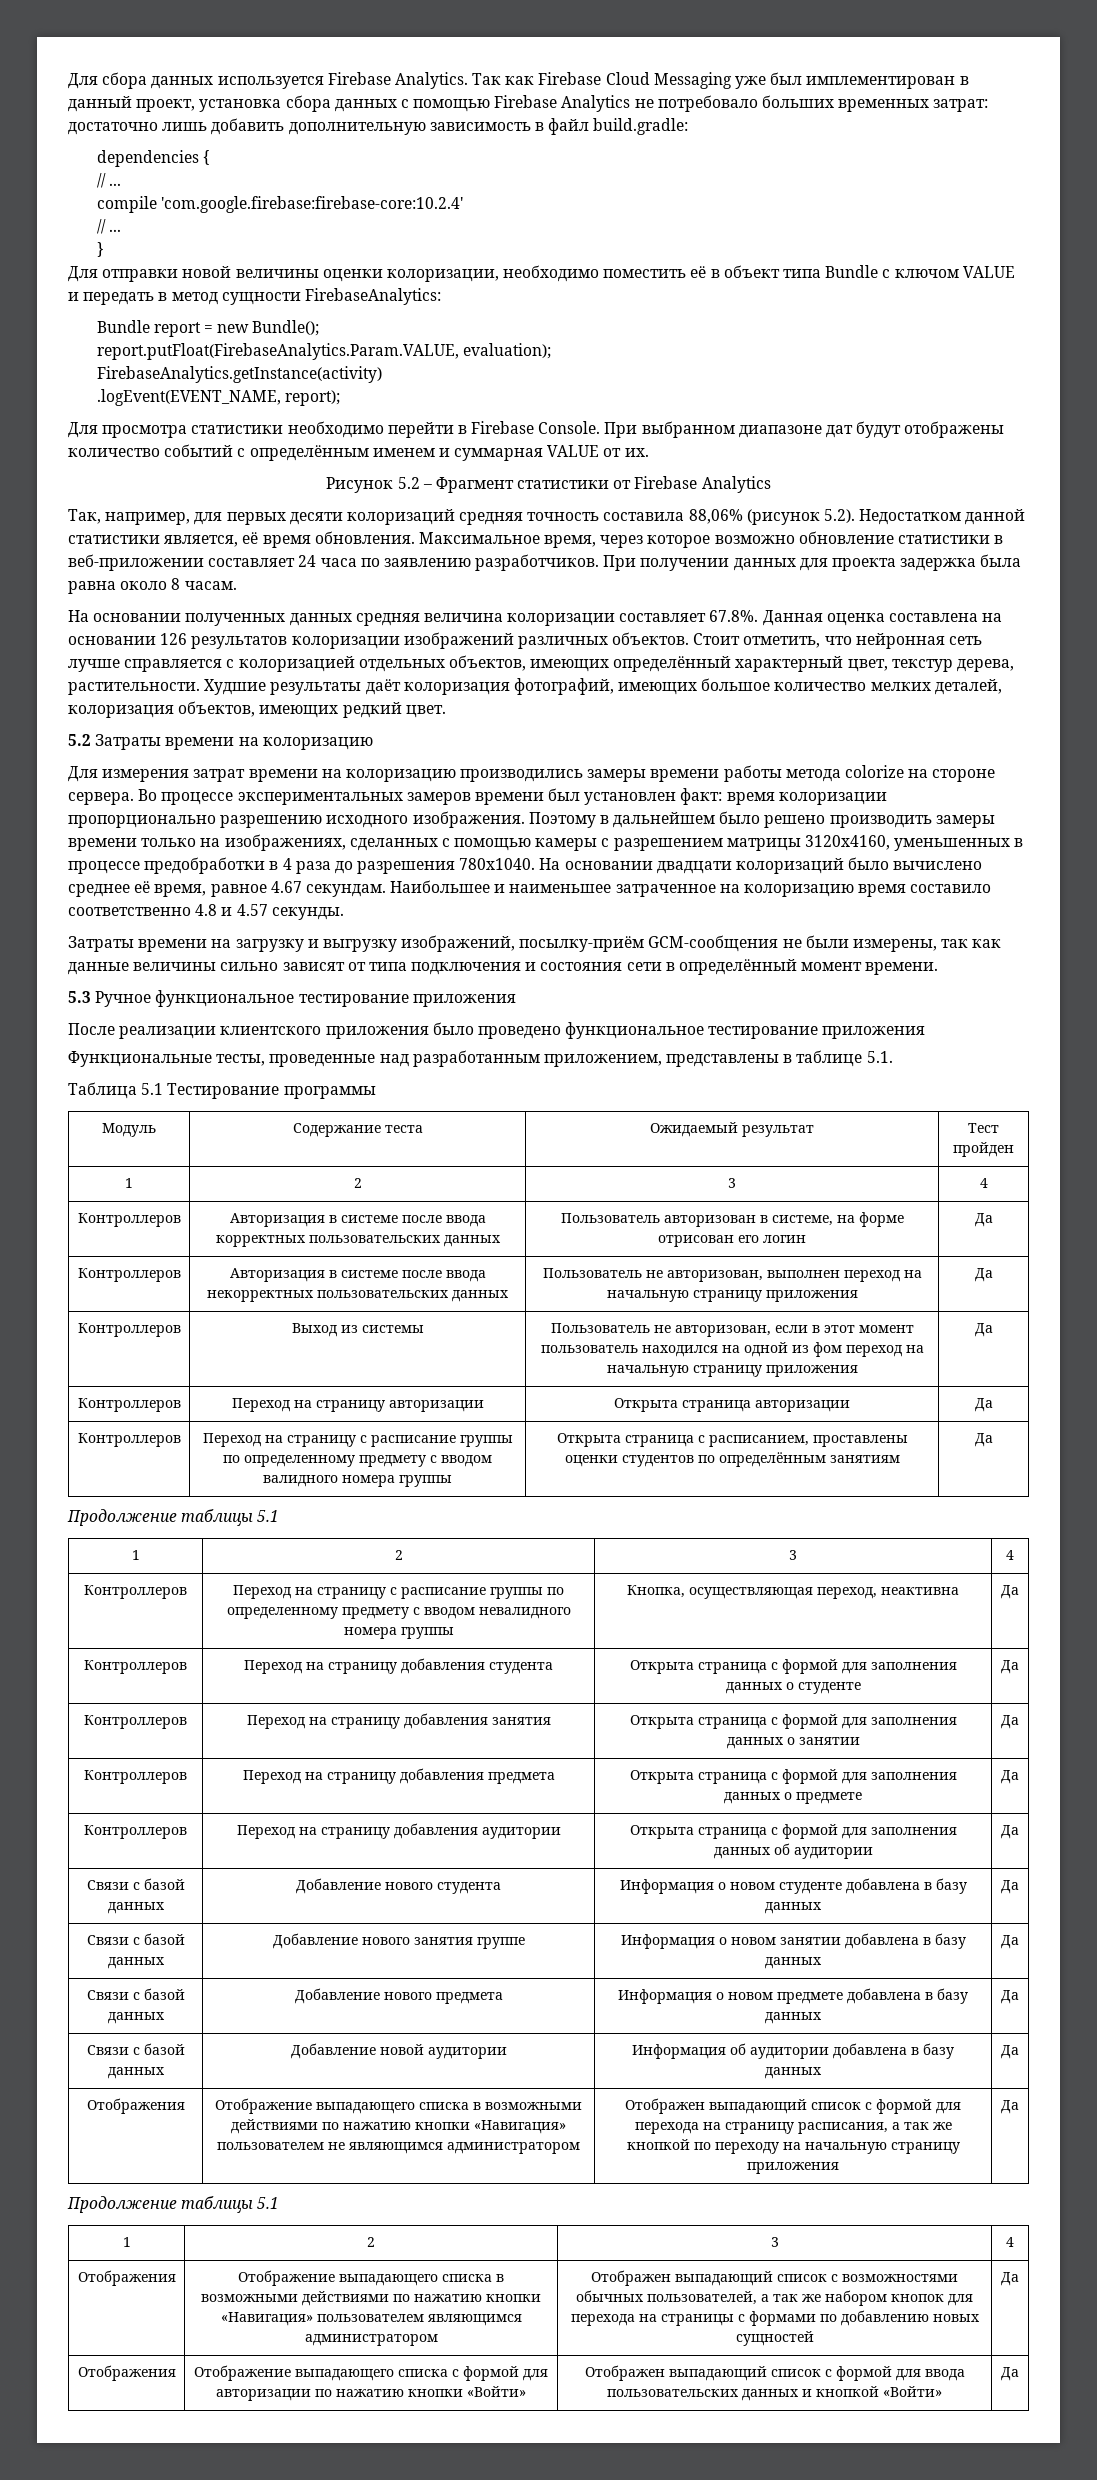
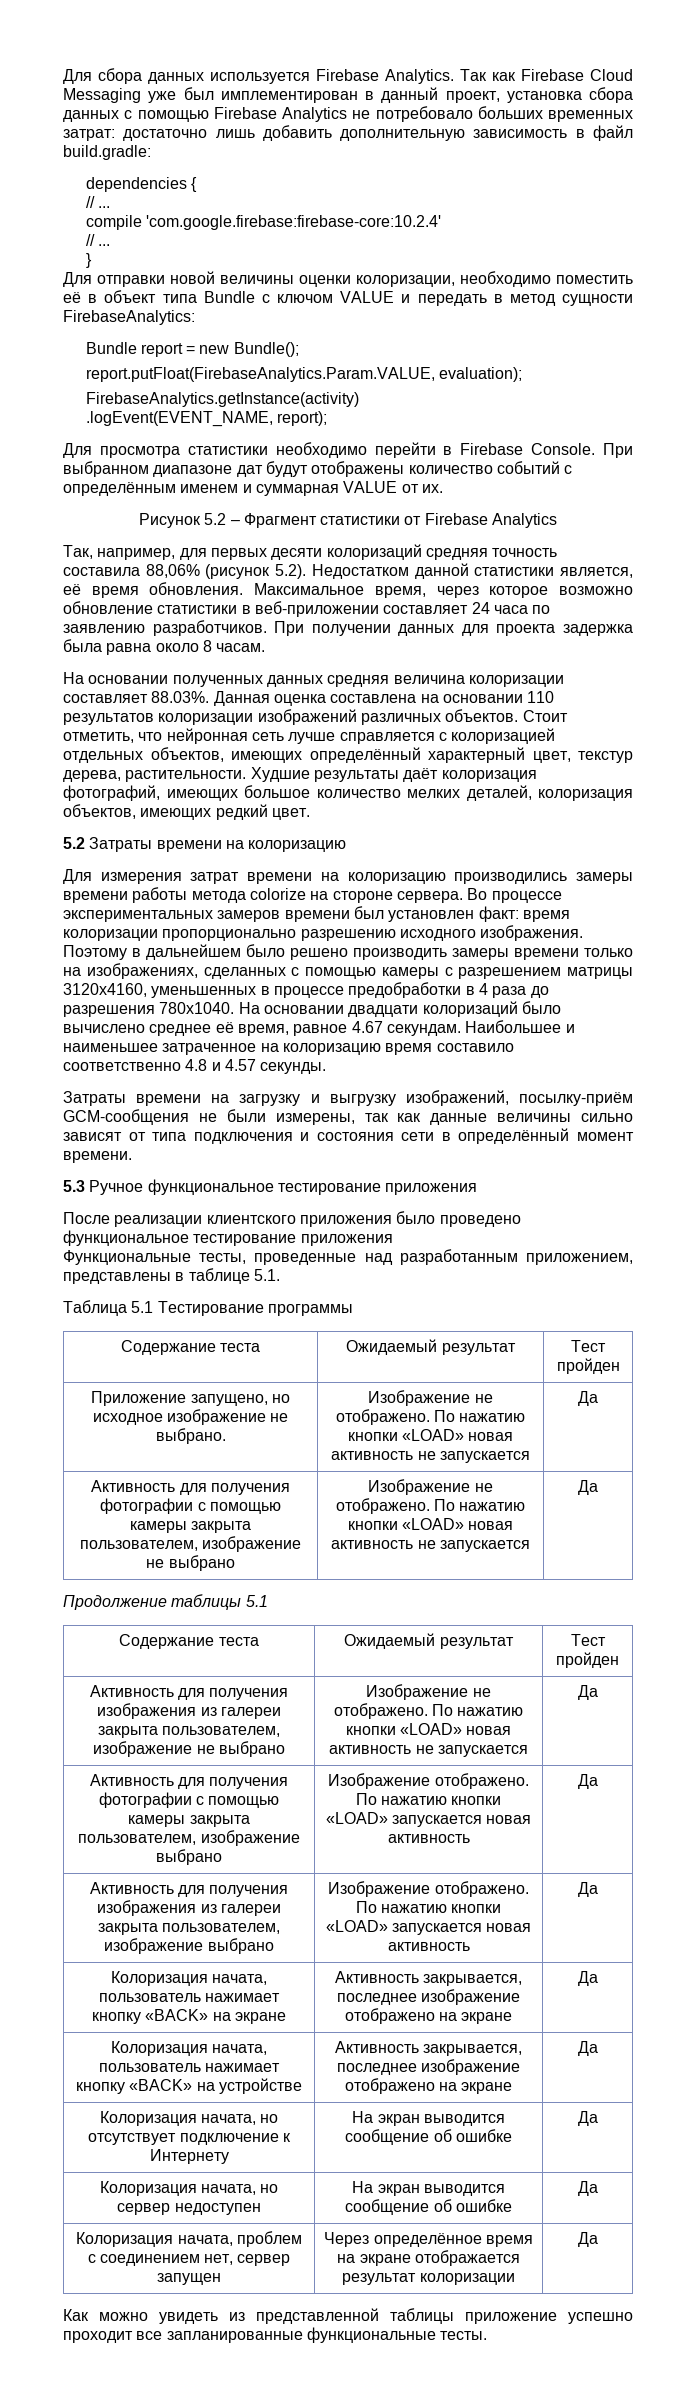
[709,610,759,622] 67.8%. -> [151,691,210,703] 88.03%.
[160,633,188,645] 126 -> [527,691,555,703] 110
[102,1123,156,1137] [292,1123,423,1137] [650,1122,814,1137] [968,1123,999,1133] [953,1142,1014,1157] [125,1178,133,1188] [353,1178,362,1188] [728,1178,736,1188] [979,1178,988,1188] [77,1213,181,1227] [229,1213,486,1227] [215,1235,501,1247] [560,1212,904,1227] [658,1235,806,1247] [974,1213,993,1227] [77,1268,181,1282] [229,1268,486,1282] [207,1290,509,1302] [542,1268,922,1282] [606,1290,858,1302] [974,1268,993,1282] [77,1323,181,1337] [291,1323,424,1337] [550,1323,914,1337] [540,1342,924,1357] [606,1365,858,1377] [974,1323,993,1337] [77,1398,181,1412] [231,1398,484,1412] [614,1398,850,1412] [974,1398,993,1412] [77,1433,181,1447] [202,1433,513,1447] [223,1455,492,1467] [263,1475,452,1487] [556,1433,908,1447] [564,1452,900,1467] [974,1433,993,1447] [67,1509,280,1526] [131,1550,140,1560] [394,1550,403,1560] [789,1550,797,1560] [1006,1550,1014,1560] [84,1585,187,1599] [233,1585,564,1599] [226,1607,571,1619] [343,1627,454,1639] [627,1585,959,1599] [1001,1585,1019,1599] [84,1660,187,1674] [244,1658,553,1674] [629,1659,957,1674] [725,1682,861,1694] [1001,1660,1019,1674] [84,1715,187,1729] [246,1713,551,1729] [629,1714,957,1729] [726,1737,860,1749] [1001,1715,1019,1729] [84,1770,187,1784] [242,1768,555,1784] [629,1769,957,1784] [724,1792,862,1804] [1001,1770,1019,1784] [84,1825,187,1839] [236,1823,561,1839] [629,1824,957,1839] [713,1843,873,1859] [1001,1825,1019,1839] [86,1878,185,1890] [107,1902,165,1914] [296,1878,501,1894] [619,1878,967,1894] [765,1902,822,1914] [1001,1880,1019,1894] [86,1933,185,1945] [107,1957,165,1969] [272,1933,525,1949] [620,1933,966,1949] [765,1957,822,1969] [1001,1935,1019,1949] [86,1988,185,2000] [107,2012,165,2024] [294,1988,503,2004] [618,1988,968,2004] [765,2012,822,2024] [1001,1990,1019,2004] [86,2043,185,2055] [107,2067,165,2079] [290,2043,507,2059] [632,2043,954,2059] [765,2067,822,2079] [1001,2045,1019,2059] [86,2098,185,2114] [215,2098,582,2114] [231,2119,566,2134] [217,2142,580,2154] [625,2098,961,2114] [634,2122,952,2134] [626,2139,960,2154] [747,2162,839,2174] [1001,2100,1019,2114] [67,2196,280,2213] [122,2237,131,2247] [367,2237,375,2247] [770,2237,779,2247] [1006,2237,1014,2247] [77,2270,176,2286] [238,2270,504,2286] [201,2291,541,2306] [220,2312,522,2326] [304,2334,438,2346] [591,2270,958,2286] [576,2290,973,2306] [570,2310,980,2326] [735,2331,814,2346] [1001,2272,1019,2286] [77,2365,176,2381] [194,2365,548,2381] [216,2386,526,2401] [584,2365,965,2381] [607,2386,942,2401] [1001,2367,1019,2381] Модуль | Содержание теста | Ожидаемый результат | Тест пройден // 1 | 2 | 3 | 4 // Контроллеров | Авторизация в системе после ввода корректных пользовательских данных | Пользователь авторизован в системе, на форме отрисован его логин | Да // Контроллеров | Авторизация в системе после ввода некорректных пользовательских данных | Пользователь не авторизован, выполнен переход на начальную страницу приложения | Да // Контроллеров | Выход из системы | Пользователь не авторизован, если в этот момент пользователь находился на одной из фом переход на начальную страницу приложения | Да // Контроллеров | Переход на страницу авторизации | Открыта страница авторизации | Да // Контроллеров | Переход на страницу с расписание группы по определенному предмету с вводом валидного номера группы | Открыта страница с расписанием, проставлены оценки студентов по определённым занятиям | Да // Продолжение таблицы 5.1 // 1 | 2 | 3 | 4 // Контроллеров | Переход на страницу с расписание группы по определенному предмету с вводом невалидного номера группы | Кнопка, осуществляющая переход, неактивна | Да // Контроллеров | Переход на страницу добавления студента | Открыта страница с формой для заполнения данных о студенте | Да // Контроллеров | Переход на страницу добавления занятия | Открыта страница с формой для заполнения данных о занятии | Да // Контроллеров | Переход на страницу добавления предмета | Открыта страница с формой для заполнения данных о предмете | Да // Контроллеров | Переход на страницу добавления аудитории | Открыта страница с формой для заполнения данных об аудитории | Да // Связи с базой данных | Добавление нового студента | Информация о новом студенте добавлена в базу данных | Да // Связи с базой данных | Добавление нового занятия группе | Информация о новом занятии добавлена в базу данных | Да // Связи с базой данных | Добавление нового предмета | Информация о новом предмете добавлена в базу данных | Да // Связи с базой данных | Добавление новой аудитории | Информация об аудитории добавлена в базу данных | Да // Отображения | Отображение выпадающего списка в возможными действиями по нажатию кнопки «Навигация» пользователем не являющимся администратором | Отображен выпадающий список с формой для перехода на страницу расписания, а так же кнопкой по переходу на начальную страницу приложения | Да // Продолжение таблицы 5.1 // 1 | 2 | 3 | 4 // Отображения | Отображение выпадающего списка в возможными действиями по нажатию кнопки «Навигация» пользователем являющимся администратором | Отображен выпадающий список с возможностями обычных пользователей, а так же набором кнопок для перехода на страницы с формами по добавлению новых сущностей | Да // Отображения | Отображение выпадающего списка с формой для авторизации по нажатию кнопки «Войти» | Отображен выпадающий список с формой для ввода пользовательских данных и кнопкой «Войти» | Да -> [120,1340,261,1355] [346,1339,516,1355] [571,1340,606,1352] [556,1358,620,1374] [91,1391,290,1406] [92,1409,289,1425] [155,1428,226,1444] [368,1390,493,1406] [335,1409,526,1425] [347,1429,514,1441] [331,1451,530,1463] [578,1391,598,1406] [91,1480,290,1495] [100,1498,281,1514] [129,1521,252,1533] [79,1536,302,1552] [146,1555,235,1571] [368,1479,493,1495] [335,1498,526,1514] [347,1518,514,1530] [331,1540,530,1552] [578,1480,598,1495] [63,1594,268,1610] [119,1634,259,1649] [344,1633,514,1649] [570,1634,606,1646] [556,1652,619,1668] [89,1685,289,1700] [97,1703,281,1719] [97,1726,281,1738] [93,1741,285,1757] [366,1684,491,1700] [333,1703,524,1719] [345,1723,512,1735] [329,1745,528,1757] [577,1685,598,1700] [89,1774,289,1789] [98,1792,280,1808] [128,1815,250,1827] [78,1830,300,1846] [156,1849,222,1865] [328,1773,529,1789] [355,1793,502,1805] [325,1812,532,1827] [387,1834,470,1843] [577,1774,598,1789] [89,1882,289,1897] [97,1900,281,1916] [97,1923,281,1935] [104,1938,274,1954] [328,1881,529,1897] [355,1901,502,1913] [325,1920,532,1935] [387,1942,470,1951] [577,1882,598,1897] [110,1971,268,1986] [98,1993,281,2002] [92,2009,286,2024] [334,1971,523,1986] [336,1989,521,2005] [344,2008,513,2024] [577,1971,598,1986] [110,2041,268,2056] [98,2063,281,2072] [76,2078,302,2094] [334,2041,523,2056] [336,2059,521,2075] [344,2078,513,2094] [577,2041,598,2056] [99,2111,279,2126] [88,2133,291,2145] [149,2149,229,2164] [352,2111,505,2126] [345,2129,512,2145] [577,2111,598,2126] [99,2181,279,2196] [117,2203,261,2215] [352,2181,505,2196] [345,2199,512,2215] [577,2181,598,2196] [76,2231,302,2247] [87,2254,291,2266] [157,2273,221,2285] [324,2232,533,2247] [337,2250,520,2266] [342,2273,515,2285] [577,2232,598,2247] [63,2308,633,2324] [63,2327,488,2343] Содержание теста | Ожидаемый результат | Тест пройден // Приложение запущено, но исходное изображение не выбрано. | Изображение не отображено. По нажатию кнопки «LOAD» новая активность не запускается | Да // Активность для получения фотографии с помощью камеры закрыта пользователем, изображение не выбрано | Изображение не отображено. По нажатию кнопки «LOAD» новая активность не запускается | Да // Продолжение таблицы 5.1 // Содержание теста | Ожидаемый результат | Тест пройден // Активность для получения изображения из галереи закрыта пользователем, изображение не выбрано | Изображение не отображено. По нажатию кнопки «LOAD» новая активность не запускается | Да // Активность для получения фотографии с помощью камеры закрыта пользователем, изображение выбрано | Изображение отображено. По нажатию кнопки «LOAD» запускается новая активность | Да // Активность для получения изображения из галереи закрыта пользователем, изображение выбрано | Изображение отображено. По нажатию кнопки «LOAD» запускается новая активность | Да // Колоризация начата, пользователь нажимает кнопку «BACK» на экране | Активность закрывается, последнее изображение отображено на экране | Да // Колоризация начата, пользователь нажимает кнопку «BACK» на устройстве | Активность закрывается, последнее изображение отображено на экране | Да // Колоризация начата, но отсутствует подключение к Интернету | На экран выводится сообщение об ошибке | Да // Колоризация начата, но сервер недоступен | На экран выводится сообщение об ошибке | Да // Колоризация начата, проблем с соединением нет, сервер запущен | Через определённое время на экране отображается результат колоризации | Да // Как можно увидеть из представленной таблицы приложение успешно проходит все запланированные функциональные тесты.

